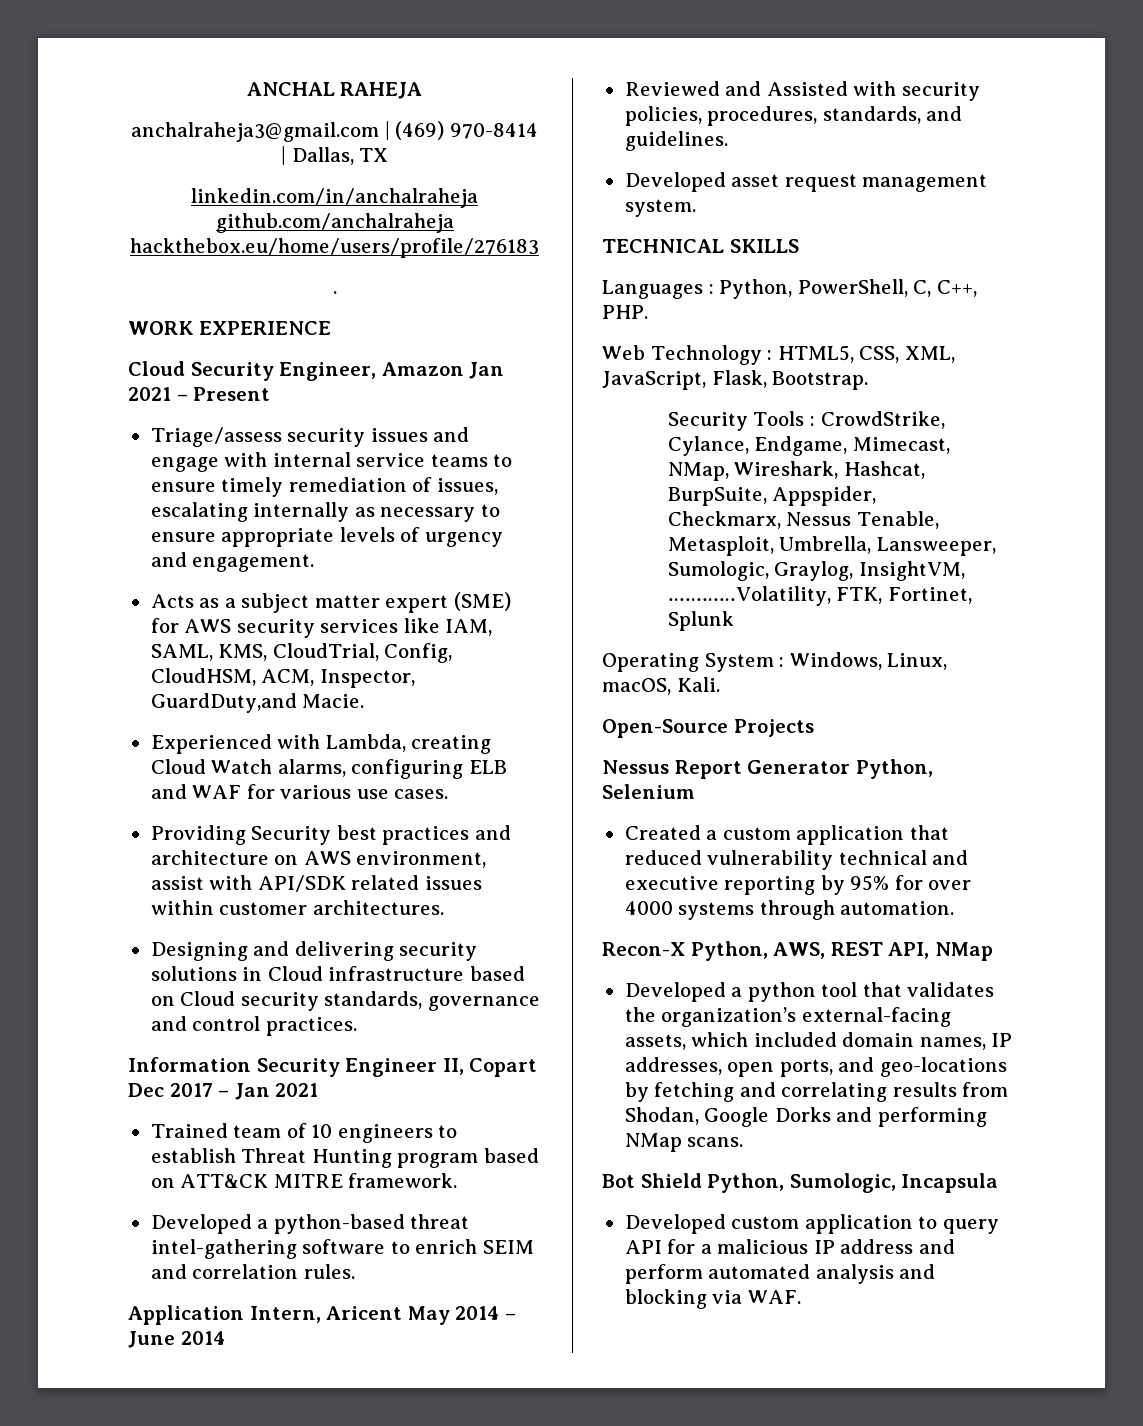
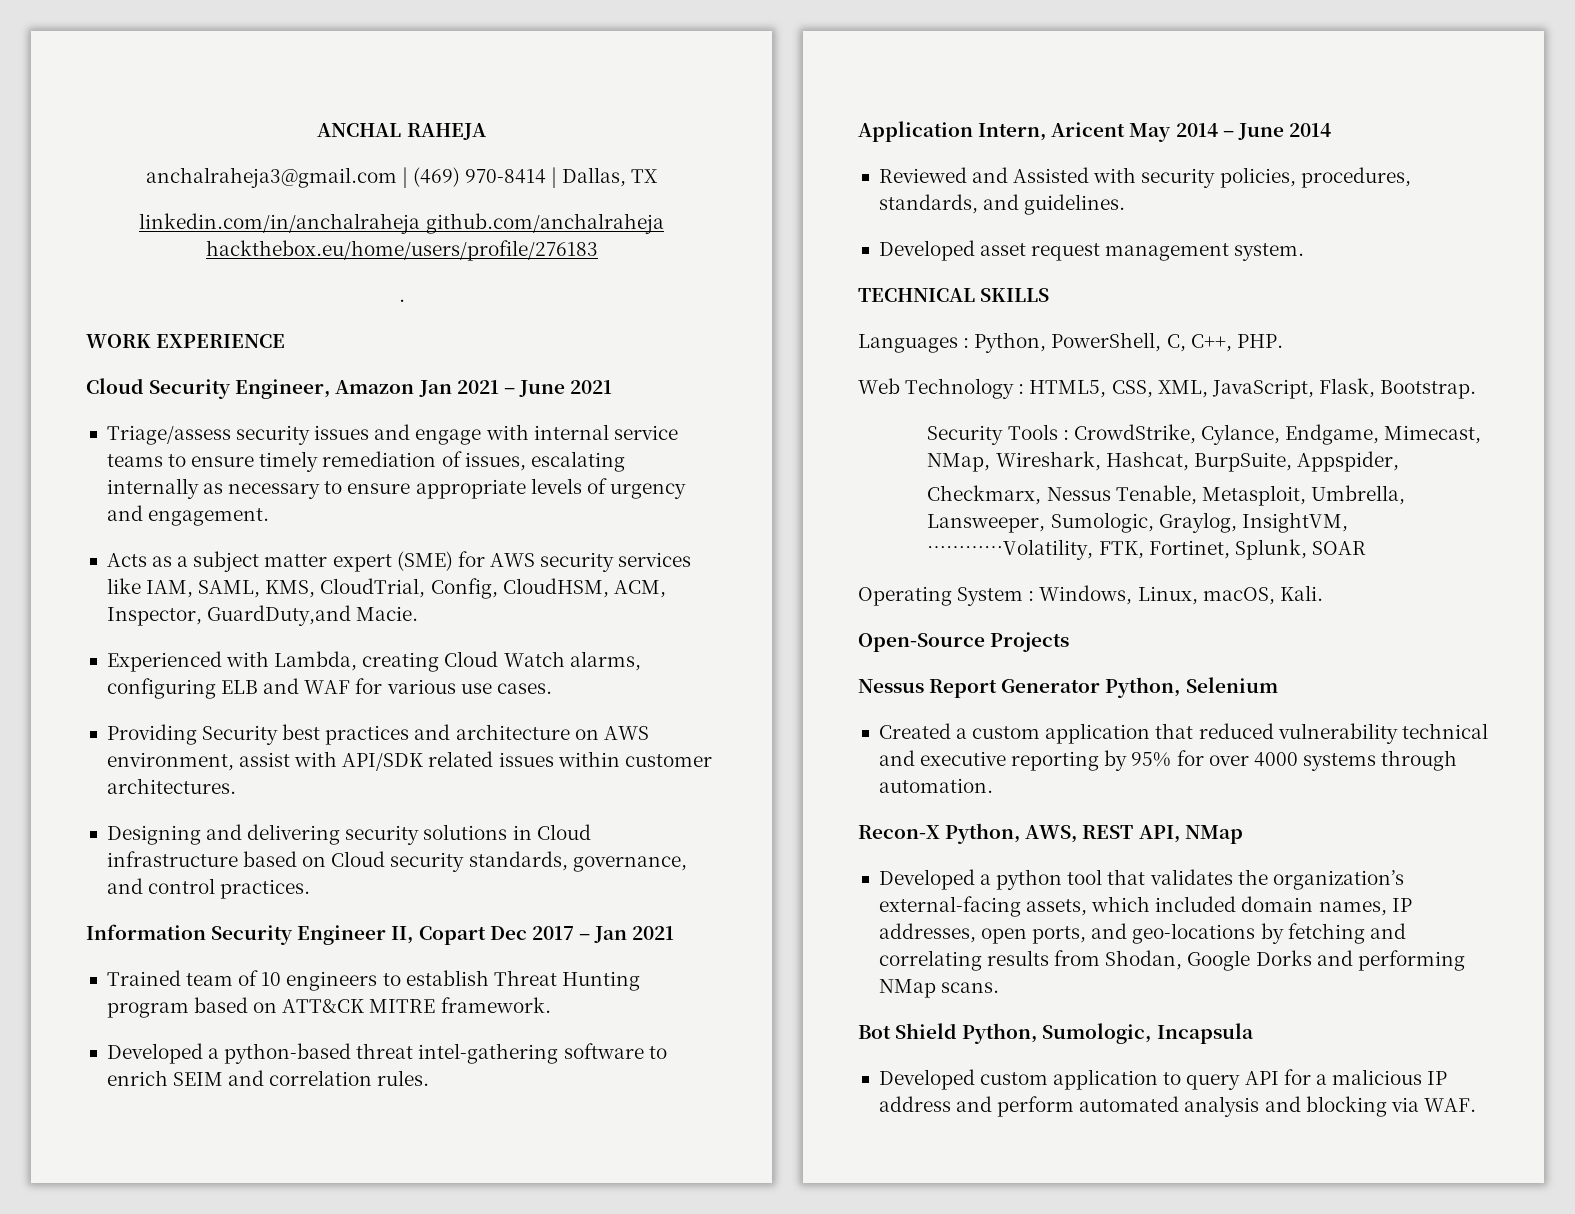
[193,387,271,401] Present -> [518,380,613,397] June 2021
[427,996,540,1011] governance -> [572,856,687,872] governance,
[667,611,734,631] Splunk -> [1234,539,1366,560] Splunk, SOAR

